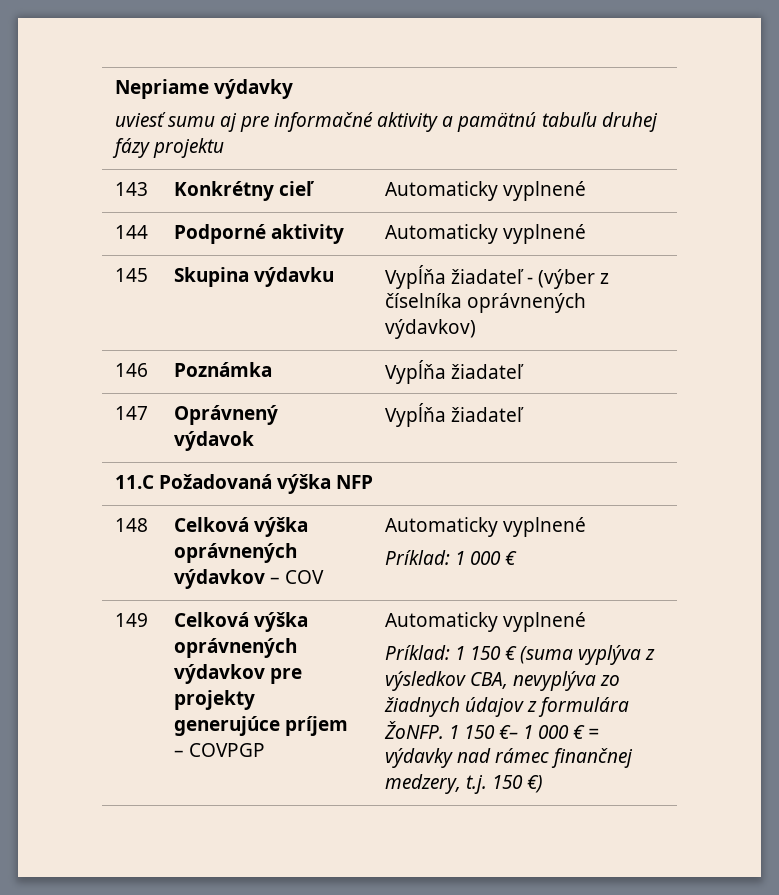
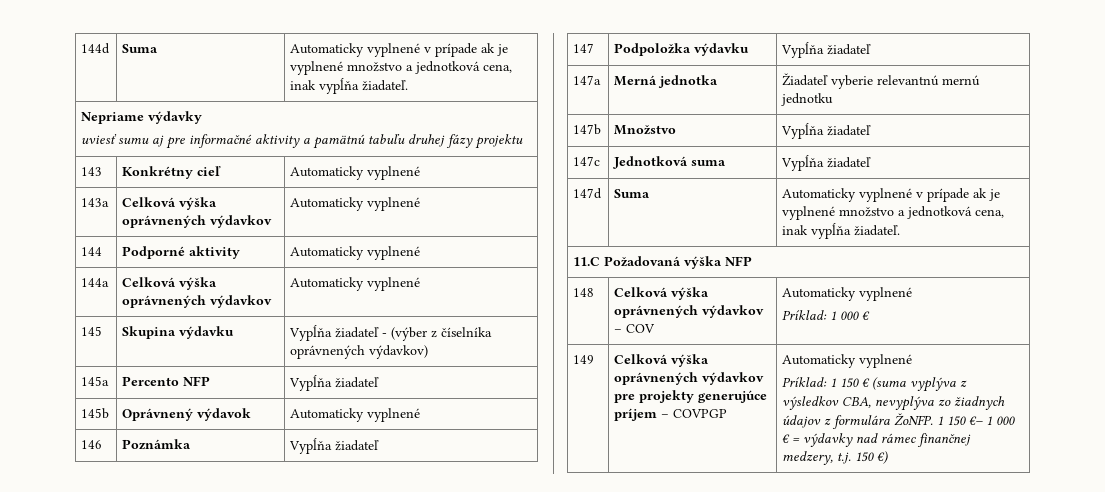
(114, 89) none -> [81,43,111,54] [122,44,159,53] [290,43,509,57] [290,61,513,75] [290,77,409,94] 144d | Suma | Automaticky vyplnené v prípade ak je vyplnené množstvo a jednotková cena, inak vypĺňa žiadateľ. //
(586, 191) none -> [81,198,110,207] [122,197,218,210] [122,215,273,228] [290,197,421,211] // 143a | Celková výška oprávnených výdavkov | Automaticky vyplnené
(586, 234) none -> [81,278,110,287] [122,277,218,290] [122,295,273,308] [290,277,421,291] // 144a | Celková výška oprávnených výdavkov | Automaticky vyplnené
(476, 329) none -> [81,376,110,386] [122,376,211,386] [289,374,380,391] [81,408,110,419] [122,408,252,421] [290,408,421,422] // 145a | Percento NFP | Vypĺňa žiadateľ // 145b | Oprávnený výdavok | Automaticky vyplnené
[173,405,278,425] [173,431,254,451] [384,403,524,427] Oprávnený výdavok | Vypĺňa žiadateľ -> [614,43,750,56] [781,41,872,58] [573,75,602,85] [614,75,719,88] [782,73,981,89] [781,93,834,106] [573,124,602,135] [614,125,677,135] [781,122,872,139] [573,156,601,166] [613,156,727,169] [781,154,872,171] [573,188,603,199] [614,189,651,198] [782,188,1001,202] [782,206,1005,220] [782,222,901,239] Podpoložka výdavku | Vypĺňa žiadateľ // 147a | Merná jednotka | Žiadateľ vyberie relevantnú mernú jednotku // 147b | Množstvo | Vypĺňa žiadateľ // 147c | Jednotková suma | Vypĺňa žiadateľ // 147d | Suma | Automaticky vyplnené v prípade ak je vyplnené množstvo a jednotková cena, inak vypĺňa žiadateľ.

